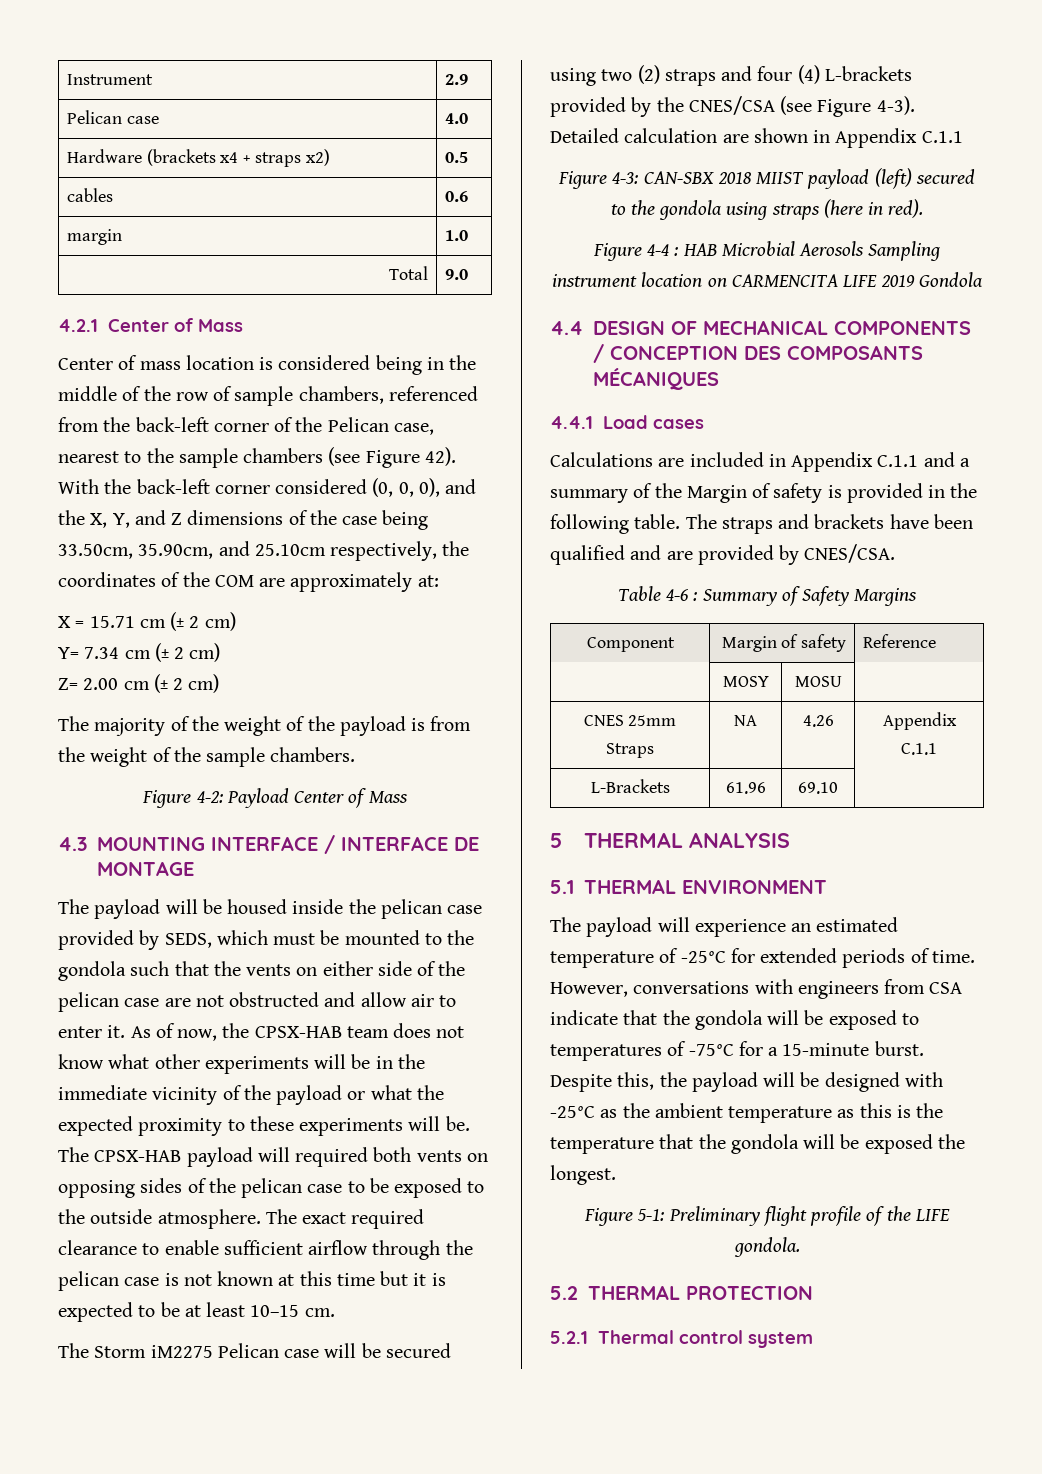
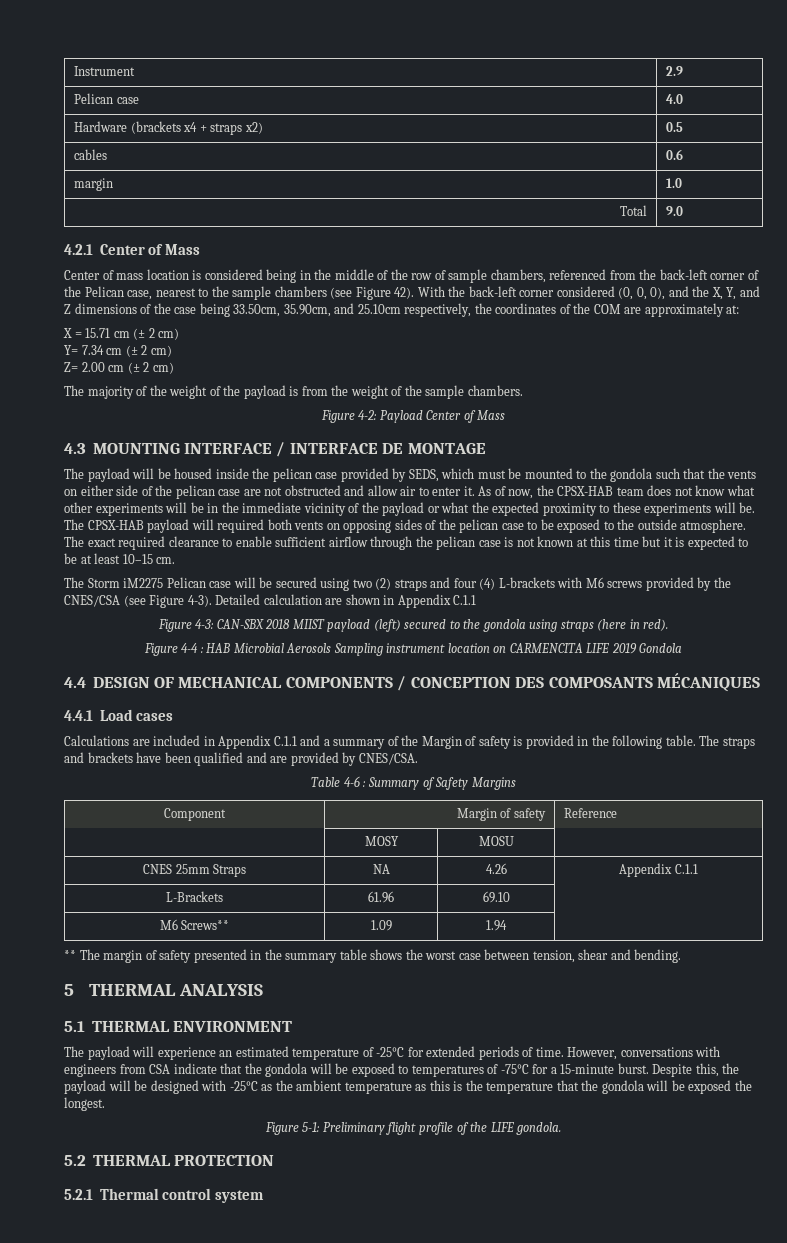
(912, 73) none -> [557,577,643,588] with M6 screws
(838, 788) none -> [159,919,230,930] [370,920,392,931] [486,920,507,931] [64,949,682,963] // M6 Screws** | 1.09 | 1.94 | // ** The margin of safety presented in the summary table shows the worst case between tension, shear and bending.

